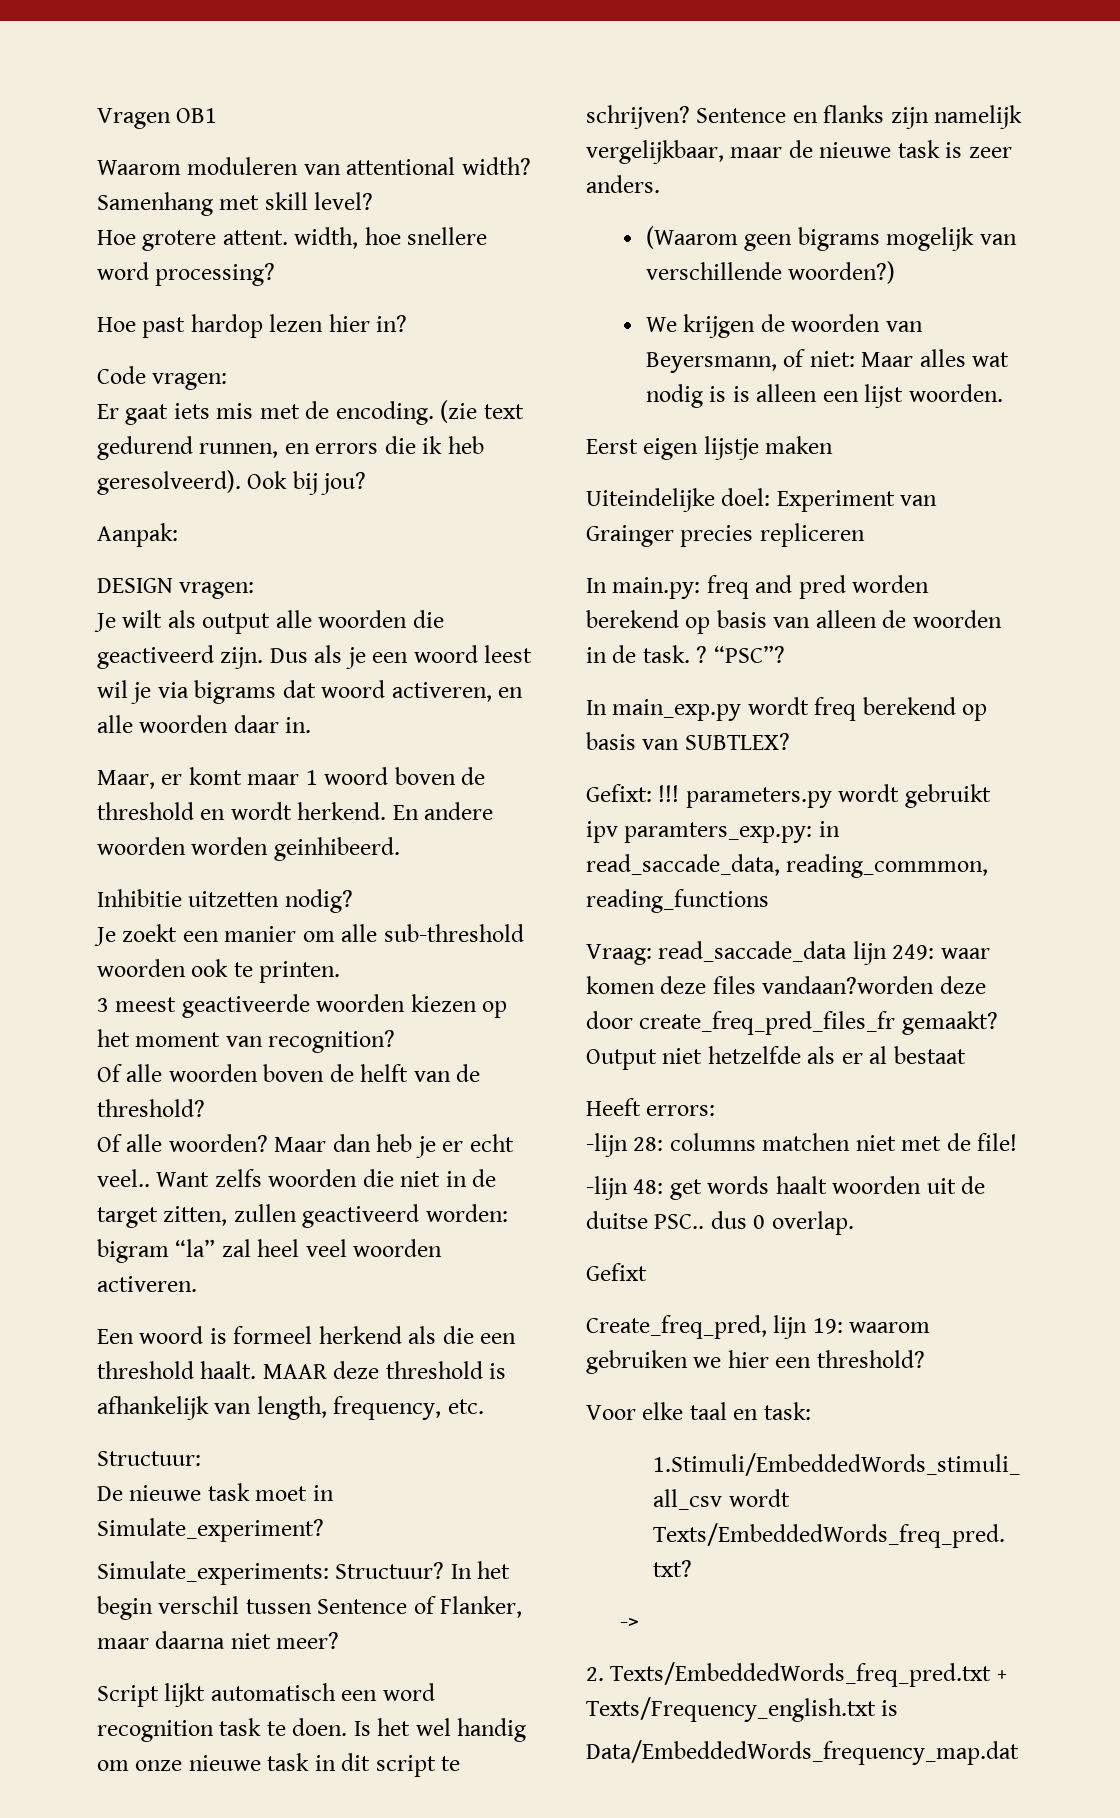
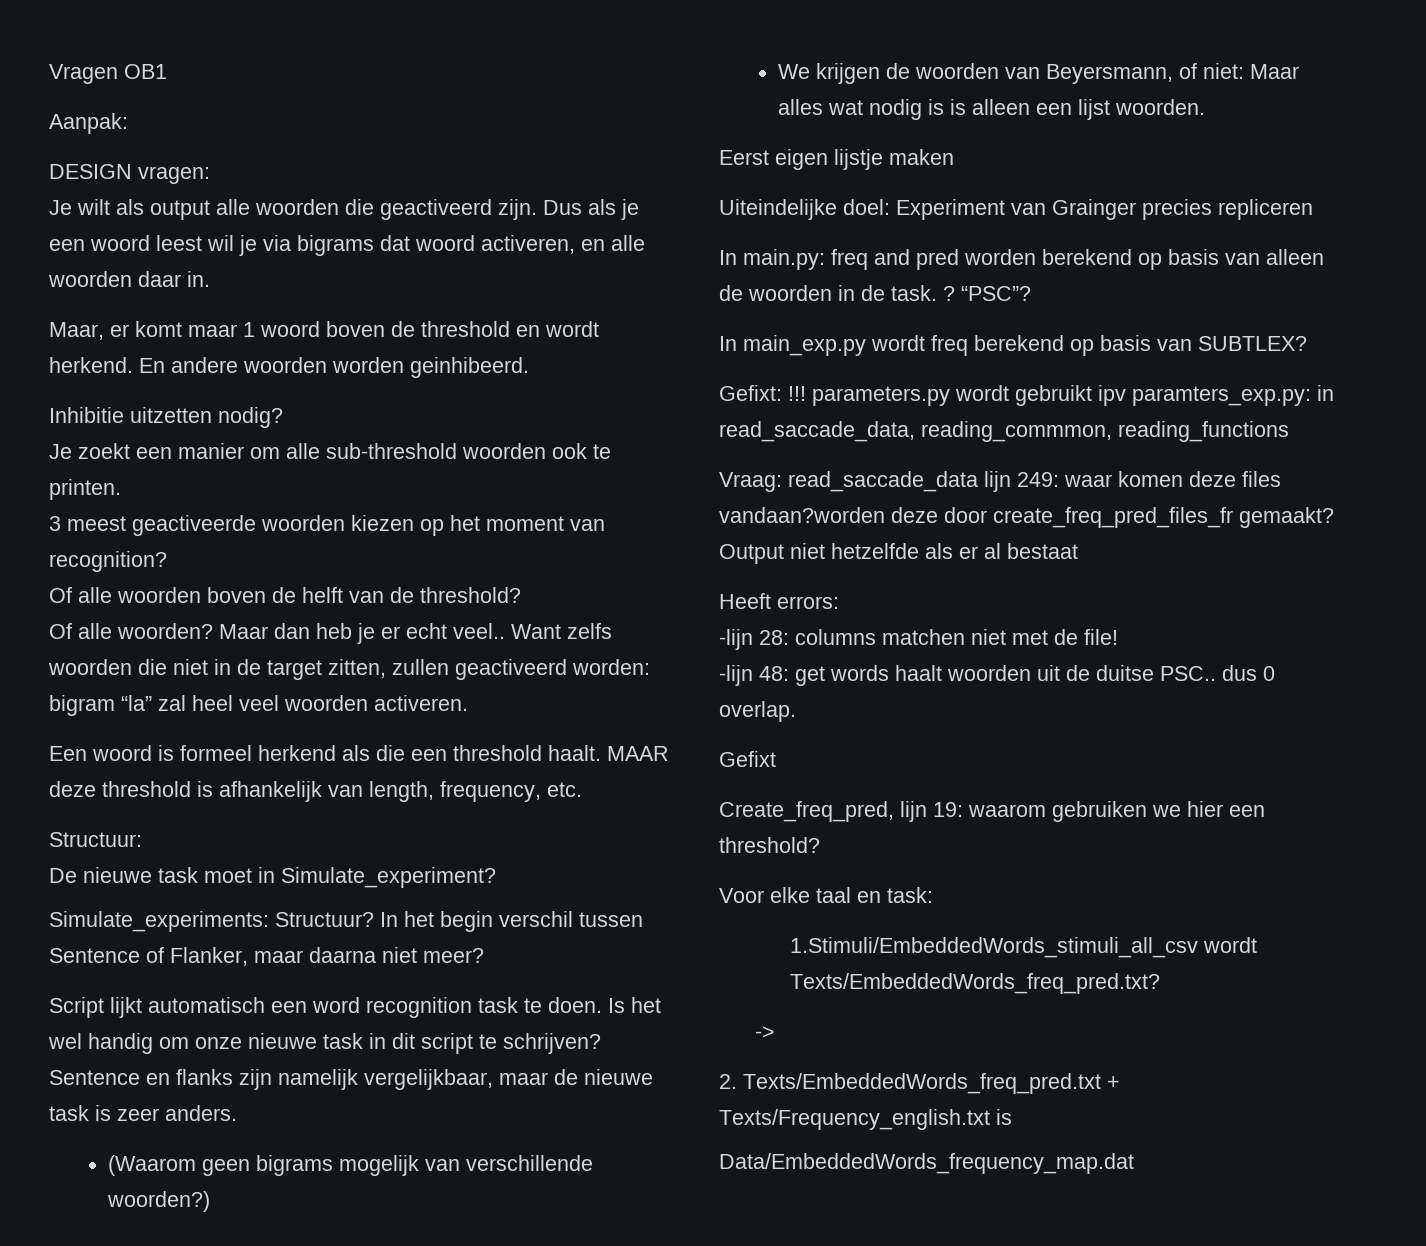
[97,157,531,175] [97,192,374,216] [97,227,488,251] [97,262,276,286] [97,314,408,338] [97,366,228,390] [97,400,524,425] [97,436,484,460] [97,470,367,495] // Waarom moduleren van attentional width? Samenhang met skill level? // Hoe grotere attent. width, hoe snellere word processing? // Hoe past hardop lezen hier in? // Code vragen: // Er gaat iets mis met de encoding. (zie text gedurend runnen, en errors die ik heb geresolveerd). Ook bij jou? -> (167, 71) none

